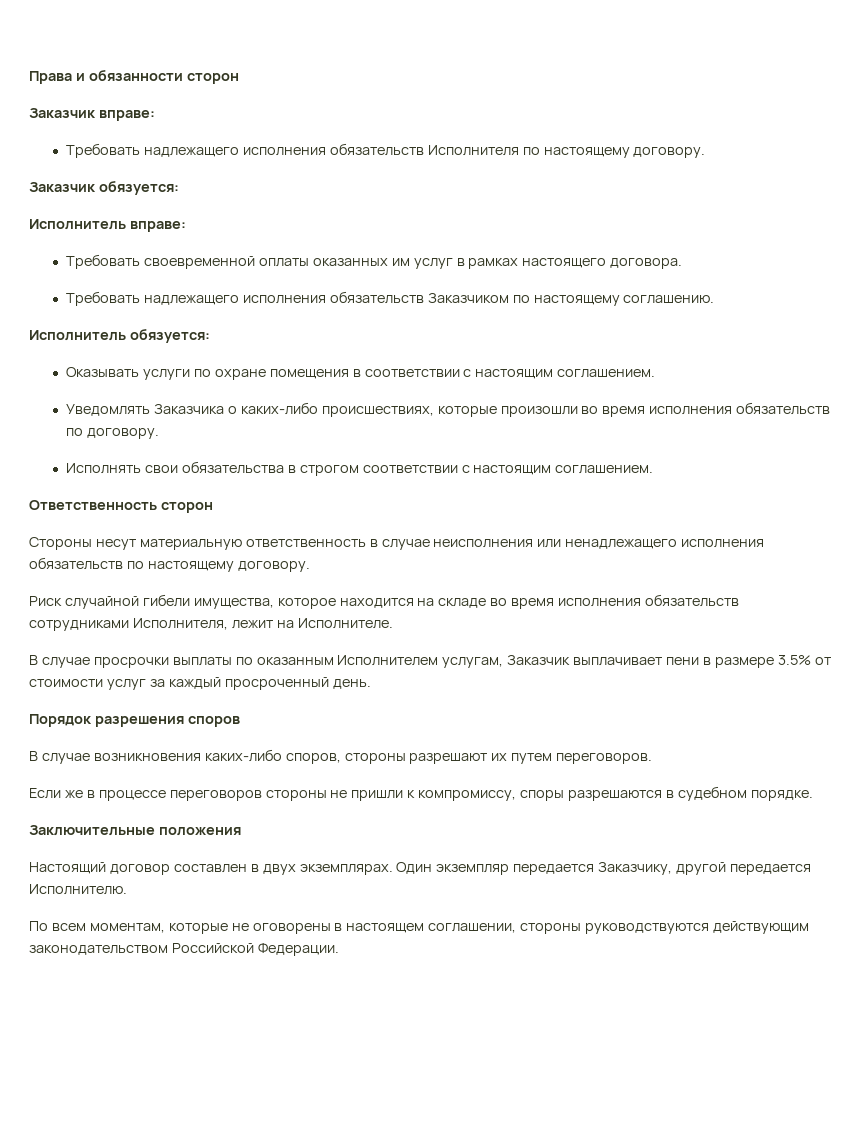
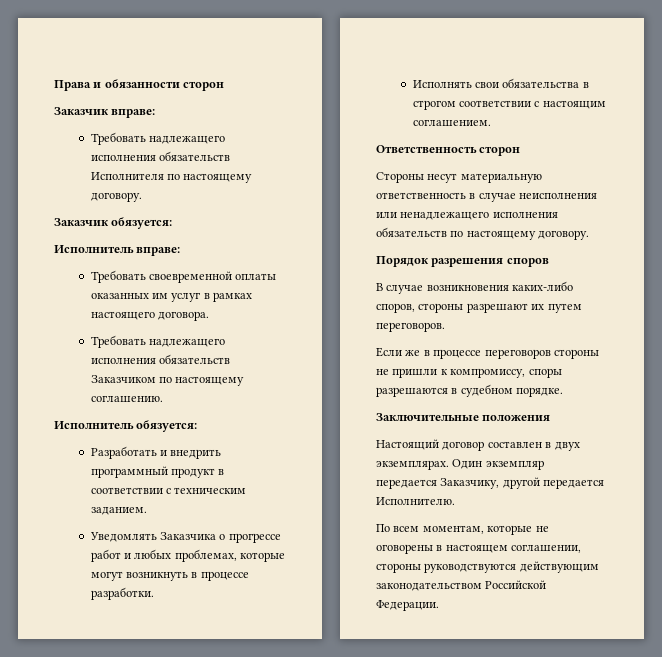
[66,367,349,380] Оказывать услуги по охране помещения -> [90,446,222,459] [90,466,216,478] Разработать и внедрить программный продукт
[475,369,656,379] настоящим соглашением. -> [174,487,247,494] [90,507,147,515] техническим заданием.
[240,402,831,417] [66,428,159,439] каких-либо происшествиях, которые произошли во время исполнения обязательств по договору. -> [228,533,281,543] [90,549,286,562] [90,571,249,581] [90,587,154,600] прогрессе работ и любых проблемах, которые могут возникнуть в процессе разработки.
[29,594,740,609] [29,618,393,631] [29,655,831,668] [29,677,371,690] // Риск случайной гибели имущества, которое находится на складе во время исполнения обязательств сотрудниками Исполнителя, лежит на Исполнителе. // В случае просрочки выплаты по оказанным Исполнителем услугам, Заказчик выплачивает пени в размере 3.5% от стоимости услуг за каждый просроченный день. -> (590, 235) none

